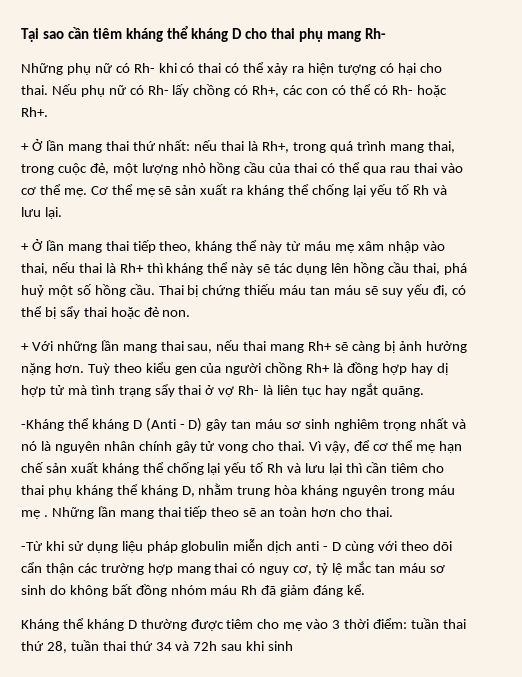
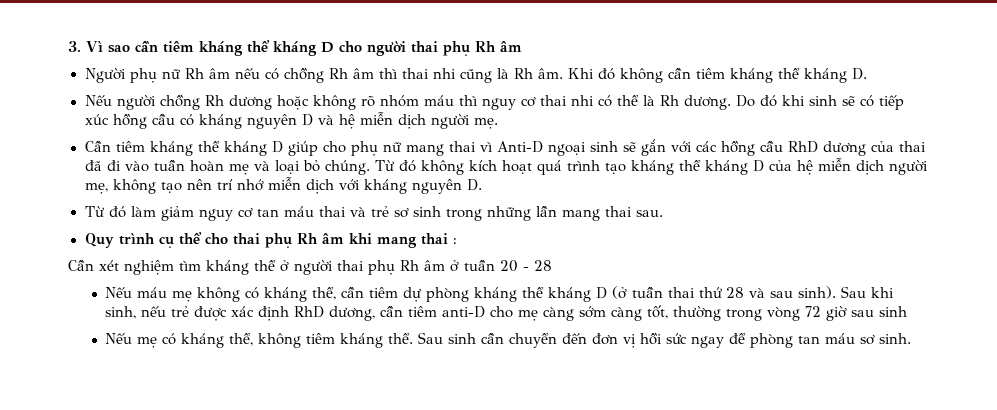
[21,28,39,42] Tại -> [68,41,103,52] 3. Vì
[271,28,386,42] [21,62,442,75] [21,84,447,97] [21,107,48,117] [21,139,455,153] [21,162,463,175] [21,184,447,197] [21,207,62,219] [21,239,445,253] [21,262,467,275] [21,284,466,297] [21,306,191,319] [21,340,467,353] [21,362,448,375] [21,383,424,397] [21,418,466,432] [21,440,462,453] [21,462,444,475] [21,483,455,497] [21,506,393,519] [21,539,452,553] [21,561,445,575] [21,584,366,597] [21,618,466,631] [21,640,294,653] thai phụ mang Rh- // Những phụ nữ có Rh- khi có thai có thể xảy ra hiện tượng có hại cho thai. Nếu phụ nữ có Rh- lấy chồng có Rh+, các con có thể có Rh- hoặc Rh+. // + Ở lần mang thai thứ nhất: nếu thai là Rh+, trong quá trình mang thai, trong cuộc đẻ, một lượng nhỏ hồng cầu của thai có thể qua rau thai vào cơ thể mẹ. Cơ thể mẹ sẽ sản xuất ra kháng thể chống lại yếu tố Rh và lưu lại. // + Ở lần mang thai tiếp theo, kháng thể này từ máu mẹ xâm nhập vào thai, nếu thai là Rh+ thì kháng thể này sẽ tác dụng lên hồng cầu thai, phá huỷ một số hồng cầu. Thai bị chứng thiếu máu tan máu sẽ suy yếu đi, có thể bị sẩy thai hoặc đẻ non. // + Với những lần mang thai sau, nếu thai mang Rh+ sẽ càng bị ảnh hưởng nặng hơn. Tuỳ theo kiểu gen của người chồng Rh+ là đồng hợp hay dị hợp tử mà tình trạng sẩy thai ở vợ Rh- là liên tục hay ngắt quãng. // -Kháng thể kháng D (Anti - D) gây tan máu sơ sinh nghiêm trọng nhất và nó là nguyên nhân chính gây tử vong cho thai. Vì vậy, để cơ thể mẹ hạn chế sản xuất kháng thể chống lại yếu tố Rh và lưu lại thì cần tiêm cho thai phụ kháng thể kháng D, nhằm trung hòa kháng nguyên trong máu mẹ . Những lần mang thai tiếp theo sẽ an toàn hơn cho thai. // -Từ khi sử dụng liệu pháp globulin miễn dịch anti - D cùng với theo dõi cẩn thận các trường hợp mang thai có nguy cơ, tỷ lệ mắc tan máu sơ sinh do không bất đồng nhóm máu Rh đã giảm đáng kể. // Kháng thể kháng D thường được tiêm cho mẹ vào 3 thời điểm: tuần thai thứ 28, tuần thai thứ 34 và 72h sau khi sinh -> [367,41,522,56] [84,67,867,83] [84,94,904,110] [84,112,498,129] [84,139,926,156] [84,158,928,175] [84,177,482,194] [84,206,663,221] [84,232,457,248] [68,260,552,275] [105,286,895,302] [105,305,908,321] [105,332,912,348] người thai phụ Rh âm // Người phụ nữ Rh âm nếu có chồng Rh âm thì thai nhi cũng là Rh âm. Khi đó không cần tiêm kháng thể kháng D. // Nếu người chồng Rh dương hoặc không rõ nhóm máu thì nguy cơ thai nhi có thể là Rh dương. Do đó khi sinh sẽ có tiếp xúc hồng cầu có kháng nguyên D và hệ miễn dịch người mẹ. // Cần tiêm kháng thể kháng D giúp cho phụ nữ mang thai vì Anti-D ngoại sinh sẽ gắn với các hồng cầu RhD dương của thai đã đi vào tuần hoàn mẹ và loại bỏ chúng. Từ đó không kích hoạt quá trình tạo kháng thể kháng D của hệ miễn dịch người mẹ, không tạo nên trí nhớ miễn dịch với kháng nguyên D. // Từ đó làm giảm nguy cơ tan máu thai và trẻ sơ sinh trong những lần mang thai sau. // Quy trình cụ thể cho thai phụ Rh âm khi mang thai : // Cần xét nghiệm tìm kháng thể ở người thai phụ Rh âm ở tuần 20 - 28 // Nếu máu mẹ không có kháng thể, cần tiêm dự phòng kháng thể kháng D (ở tuần thai thứ 28 và sau sinh). Sau khi sinh, nếu trẻ được xác định RhD dương, cần tiêm anti-D cho mẹ càng sớm càng tốt, thường trong vòng 72 giờ sau sinh // Nếu mẹ có kháng thể, không tiêm kháng thể. Sau sinh cần chuyển đến đơn vị hồi sức ngay để phòng tan máu sơ sinh.

